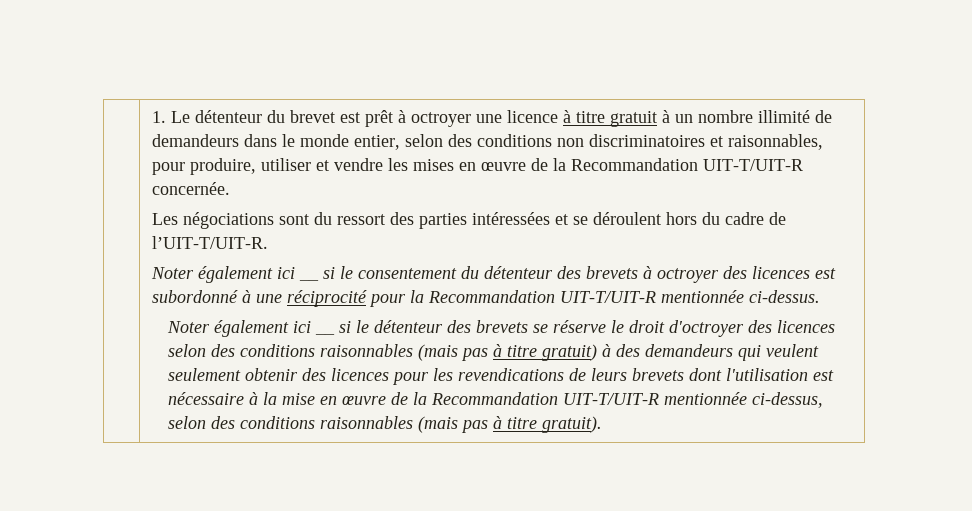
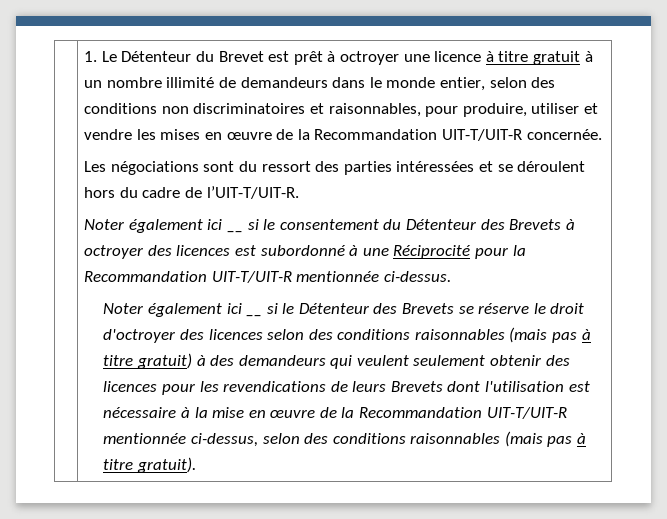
[195,110,336,123] détenteur du brevet -> [121,51,264,62] Détenteur du Brevet
[484,266,639,279] détenteur des brevets -> [406,219,562,230] Détenteur des Brevets
[287,290,368,307] réciprocité -> [393,245,472,259] Réciprocité
[373,320,528,333] détenteur des brevets -> [298,303,455,314] Détenteur des Brevets
[631,368,684,381] brevets -> [390,381,443,392] Brevets

